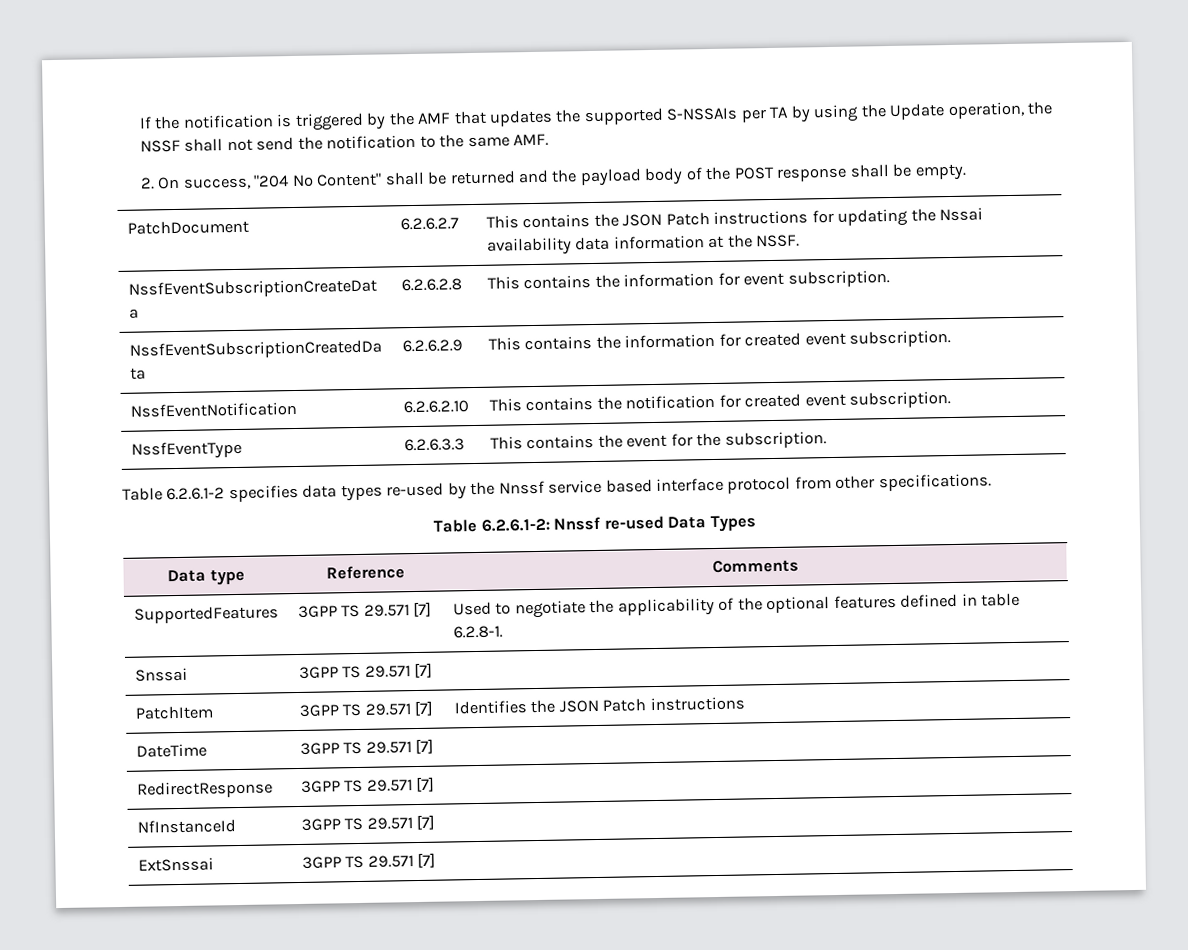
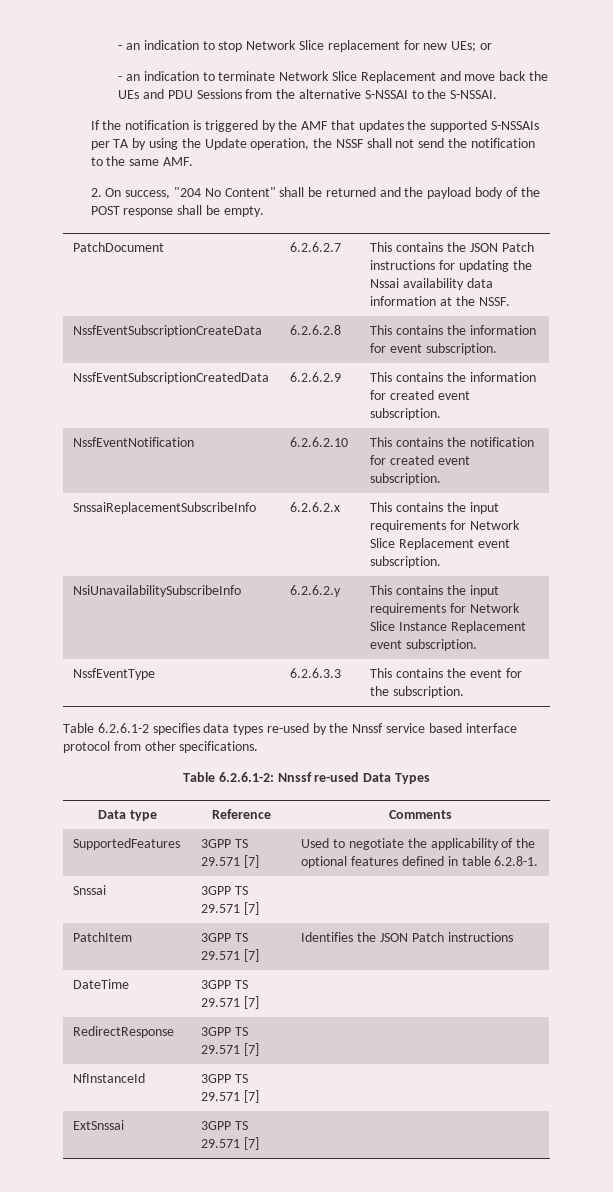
(138, 122) none -> [118,40,492,52] [118,71,548,83] [118,89,498,99] - an indication to stop Network Slice replacement for new UEs; or // - an indication to terminate Network Slice Replacement and move back the UEs and PDU Sessions from the alternative S-NSSAI to the S-NSSAI. //
(952, 399) none -> [73,502,257,514] [290,502,341,512] [370,502,499,514] [370,520,521,532] [370,538,511,550] [370,556,442,568] [73,585,242,597] [290,585,342,597] [370,585,499,597] [370,603,521,615] [370,621,527,633] [370,639,478,651] // SnssaiReplacementSubscribeInfo | 6.2.6.2.x | This contains the input requirements for Network Slice Replacement event subscription. // NsiUnavailabilitySubscribeInfo | 6.2.6.2.y | This contains the input requirements for Network Slice Instance Replacement event subscription.

